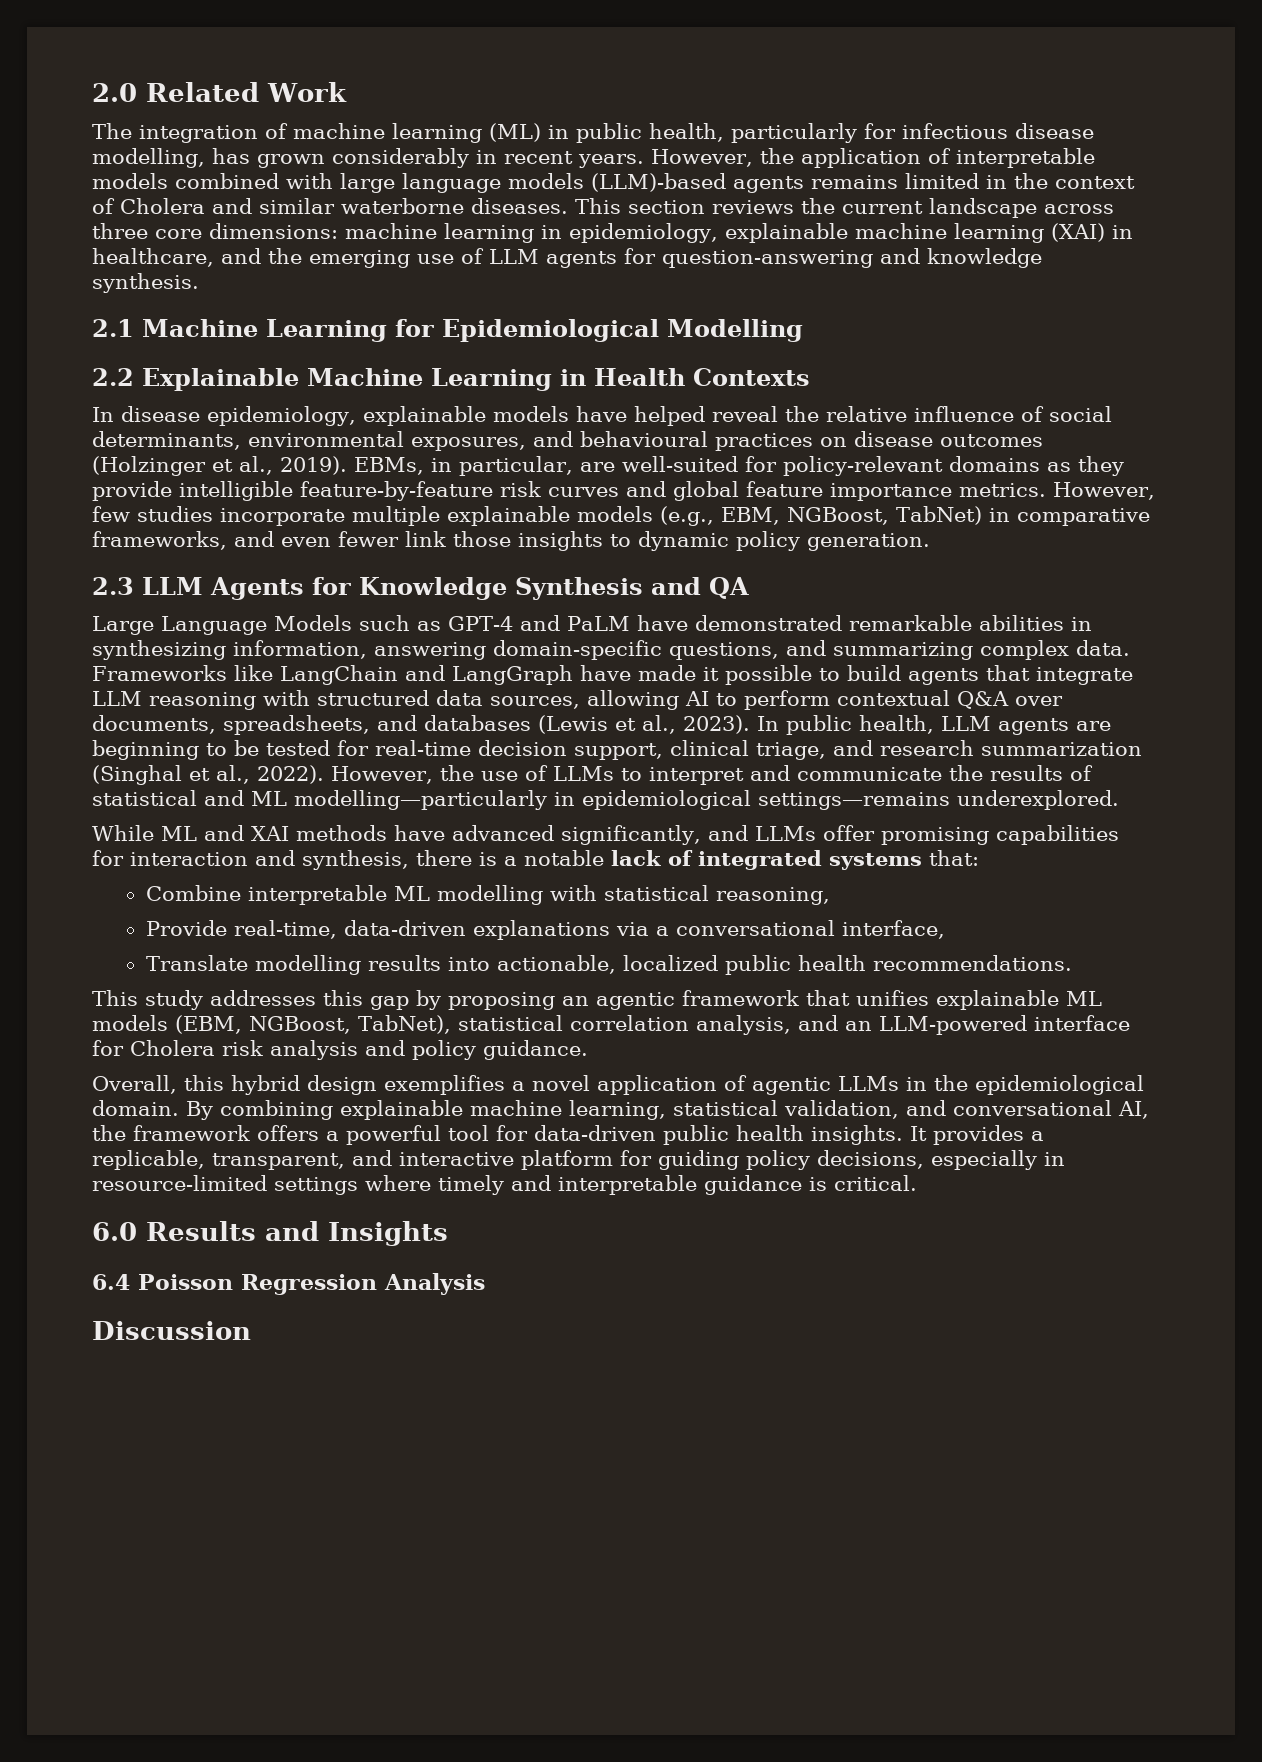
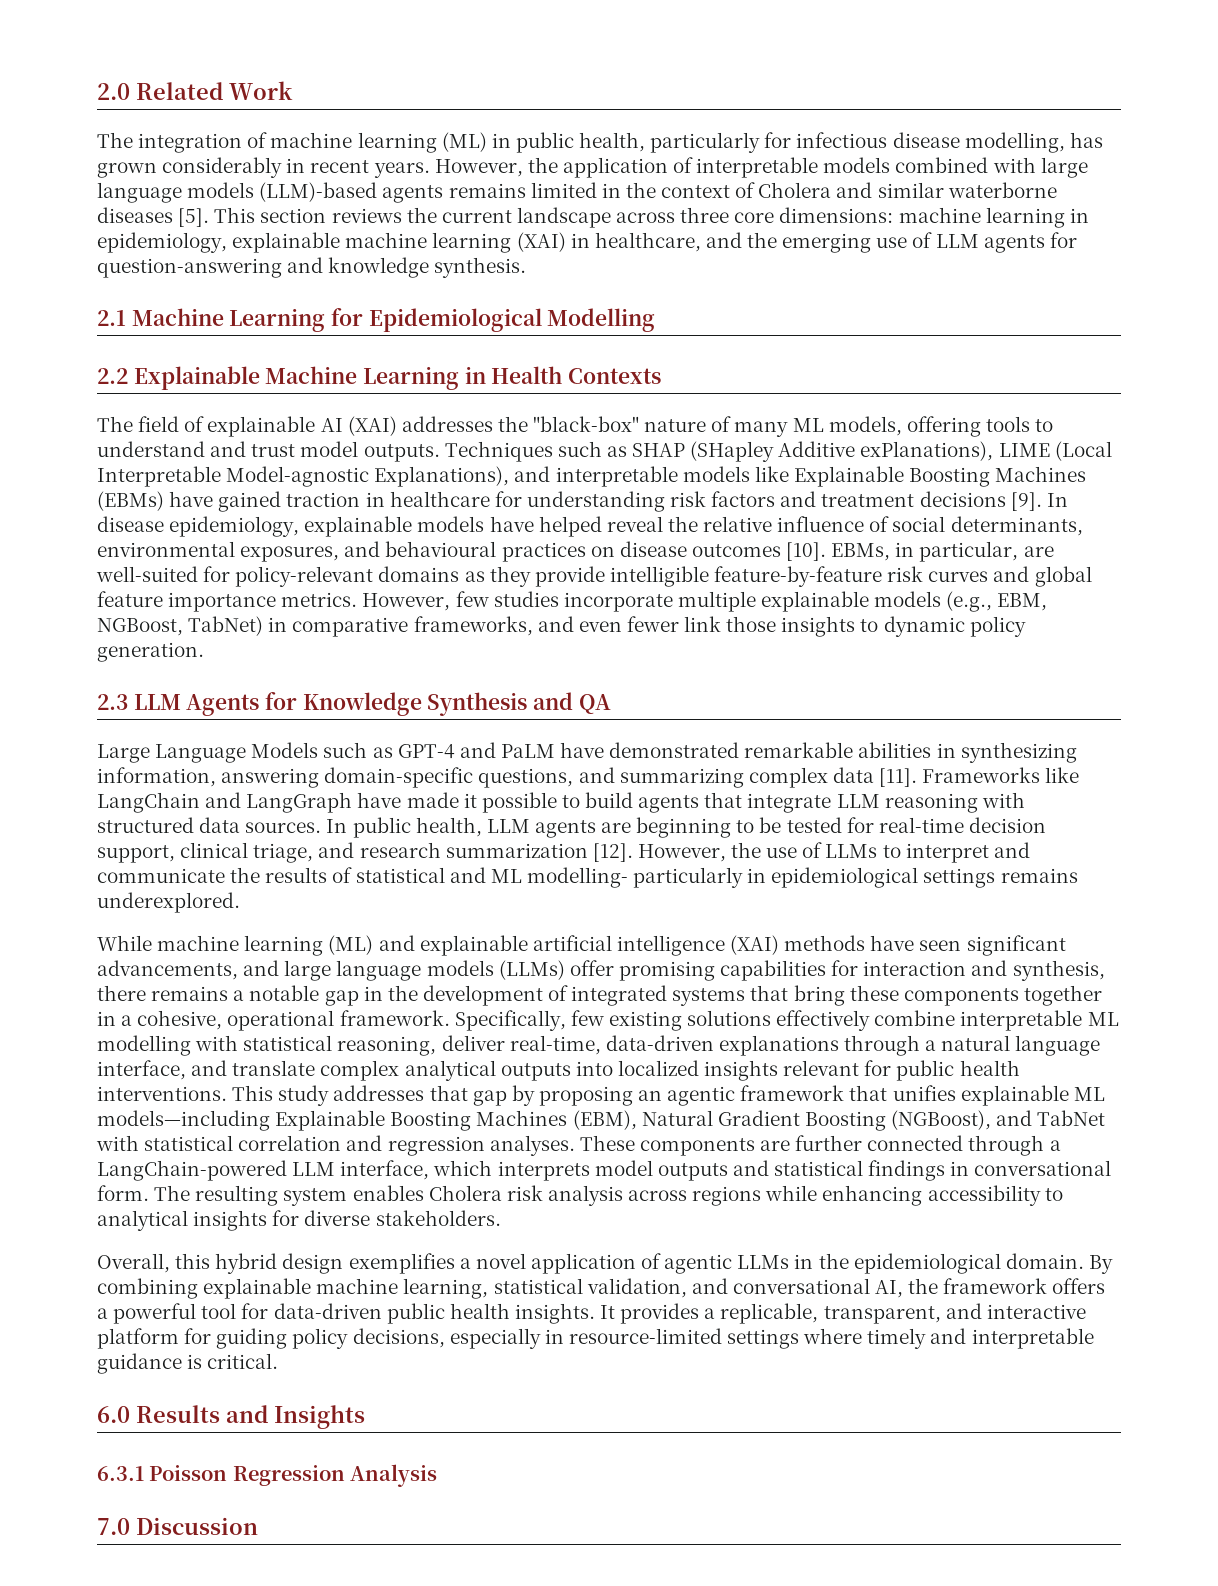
[471,198,568,214] diseases. -> [97,207,210,227] diseases [5].
(810, 377) none -> [97,416,1054,437] [97,441,1112,462] [97,466,1087,487] [97,491,1042,512] The field of explainable AI (XAI) addresses the "black-box" nature of many ML models, offering tools to understand and trust model outputs. Techniques such as SHAP (SHapley Additive exPlanations), LIME (Local Interpretable Model-agnostic Explanations), and interpretable models like Explainable Boosting Machines (EBMs) have gained traction in healthcare for understanding risk factors and treatment decisions [9].
[92,456,347,476] (Holzinger et al., 2019). -> [786,542,827,561] [10].
[1076,640,1130,656] data. -> [832,767,918,787] data [11].
[490,690,1063,710] [92,715,750,735] sources, allowing AI to perform contextual Q&A over documents, spreadsheets, and databases (Lewis et al., 2023). -> [245,822,322,833] sources.
[92,765,324,785] (Singhal et al., 2022). -> [592,843,633,862] [12].
[294,790,1119,810] [92,825,816,845] modelling—particularly in epidemiological settings—remains underexplored. // While ML and XAI methods have advanced significantly, and LLMs -> [526,867,1078,888] [97,892,240,913] [97,935,1066,956] [97,960,565,981] modelling- particularly in epidemiological settings remains underexplored. // While machine learning (ML) and explainable artificial intelligence (XAI) methods have seen significant advancements, and large language models (LLMs)
[479,852,497,866] is -> [151,986,229,1001] remains
[611,850,979,870] [145,885,241,901] lack of integrated systems that: // Combine -> [324,985,1102,1006] [97,1010,956,1031] gap in the development of integrated systems that bring these components together in a cohesive, operational framework. Specifically, few existing solutions effectively combine
[145,920,227,936] // Provide -> [441,1035,505,1051] deliver
[615,920,945,939] [145,955,1072,975] via a conversational interface, // Translate modelling results into actionable, localized public health recommendations. // -> [844,1035,1101,1056] [97,1060,1020,1081] [97,1086,227,1101] through a natural language interface, and translate complex analytical outputs into localized insights relevant for public health interventions.
[323,990,363,1006] this -> [429,1085,468,1101] that
[92,1015,1130,1035] [92,1040,588,1060] models (EBM, NGBoost, TabNet), statistical correlation analysis, and an LLM-powered interface for Cholera risk analysis and policy guidance. -> [97,1110,1106,1131] [96,1135,1061,1156] [97,1160,1112,1181] [97,1185,1063,1206] [97,1210,501,1231] models—including Explainable Boosting Machines (EBM), Natural Gradient Boosting (NGBoost), and TabNet with statistical correlation and regression analyses. These components are further connected through a LangChain-powered LLM interface, which interprets model outputs and statistical findings in conversational form. The resulting system enables Cholera risk analysis across regions while enhancing accessibility to analytical insights for diverse stakeholders.
[92,1274,130,1290] 6.4 -> [97,1466,144,1481] 6.3.1
(485, 1284) none -> [97,1518,130,1535] 7.0

